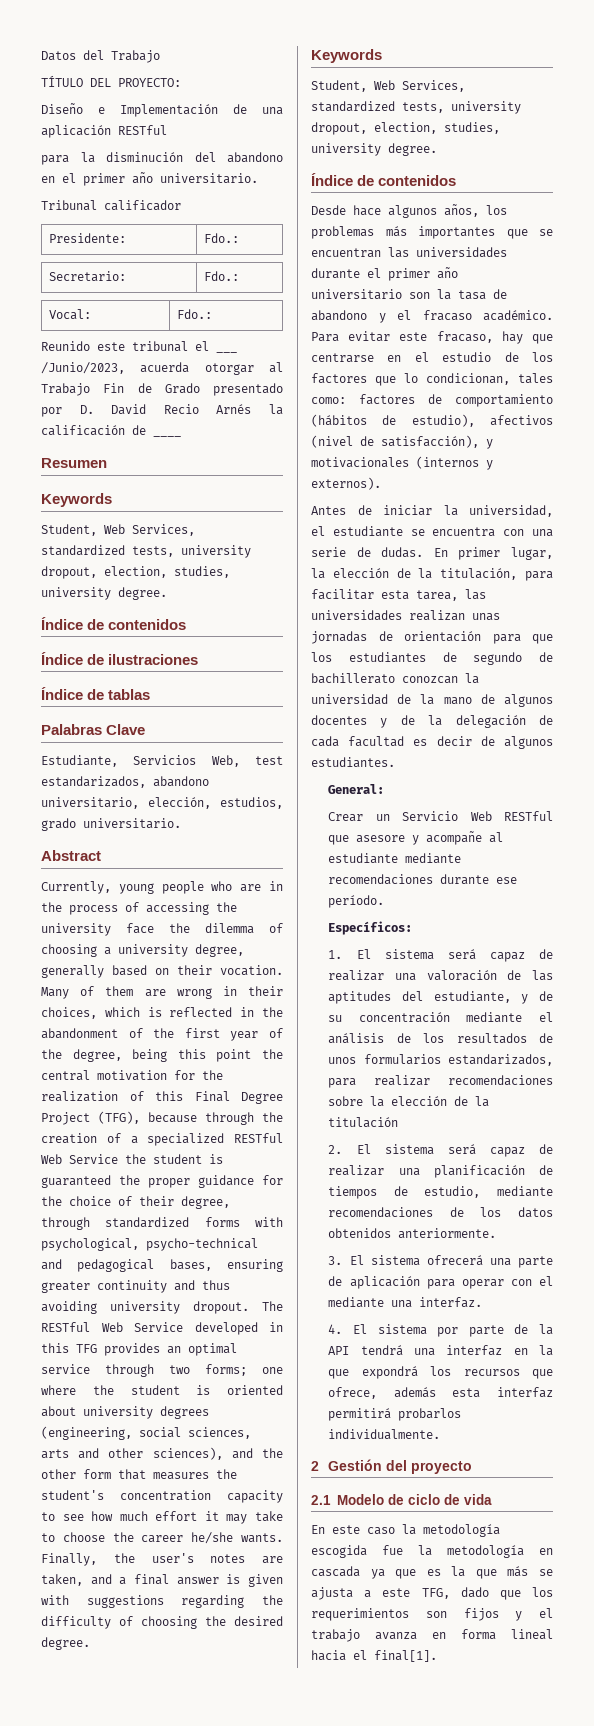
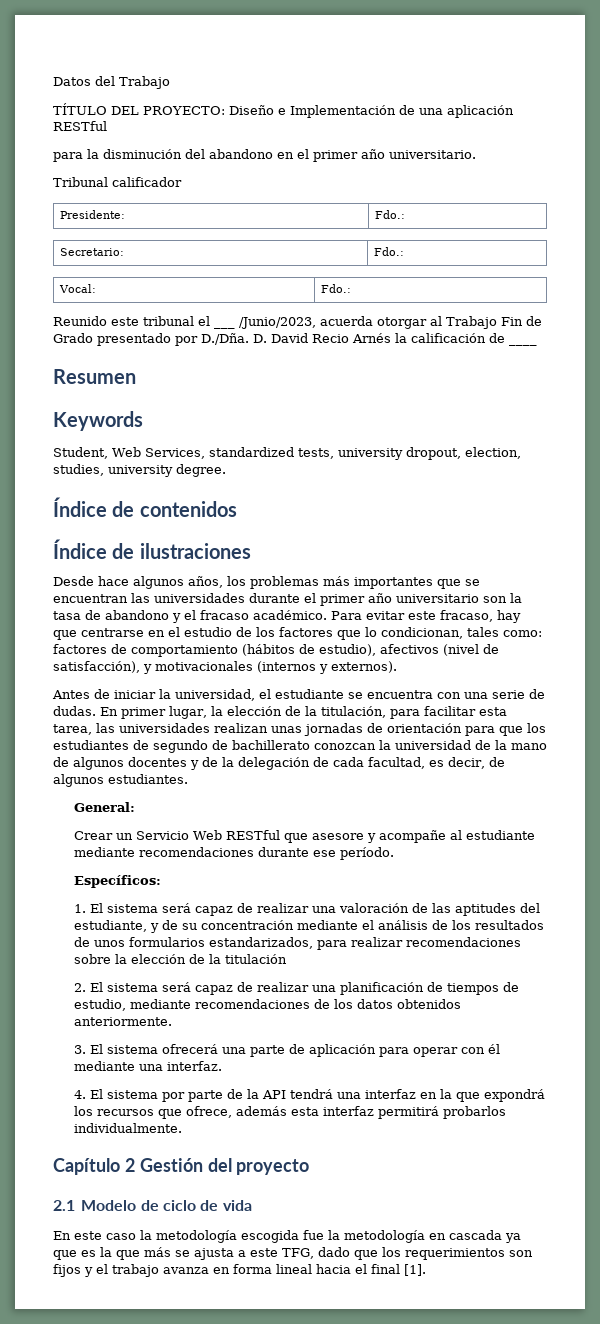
(181, 82) // -> (225, 110) none
(62, 412) none -> [201,333,249,345] D./Dña.
[41,687,151,700] [41,724,146,735] [41,755,283,767] [41,776,209,788] [41,797,283,809] [41,818,181,831] [41,850,101,861] [41,881,283,894] [41,902,237,915] [41,923,283,936] [41,944,244,957] [41,965,283,978] [41,986,283,999] [41,1007,283,1019] [41,1028,283,1041] [41,1049,283,1062] [41,1070,223,1081] [41,1091,283,1104] [41,1111,283,1125] [41,1133,283,1146] [41,1154,223,1164] [41,1175,283,1188] [41,1196,230,1209] [41,1217,283,1230] [41,1238,258,1251] [41,1259,283,1272] [41,1280,230,1293] [41,1301,283,1314] [41,1322,283,1335] [41,1343,237,1356] [41,1364,283,1377] [41,1385,283,1395] [41,1406,209,1419] [41,1426,251,1440] [41,1447,283,1460] [41,1469,237,1480] [41,1490,283,1503] [41,1511,283,1524] [41,1532,283,1544] [41,1553,283,1566] [41,1574,283,1587] [41,1595,283,1608] [41,1616,283,1629] [41,1637,90,1650] [311,49,382,63] [311,80,465,92] [311,101,521,114] [311,122,500,135] [311,143,437,156] [311,173,457,186] // Índice de tablas // Palabras Clave // Estudiante, Servicios Web, test estandarizados, abandono universitario, elección, estudios, grado universitario. // Abstract // Currently, young people who are in the process of accessing the university face the dilemma of choosing a university degree, generally based on their vocation. Many of them are wrong in their choices, which is reflected in the abandonment of the first year of the degree, being this point the central motivation for the realization of this Final Degree Project (TFG), because through the creation of a specialized RESTful Web Service the student is guaranteed the proper guidance for the choice of their degree, through standardized forms with psychological, psycho-technical and pedagogical bases, ensuring greater continuity and thus avoiding university dropout. The RESTful Web Service developed in this TFG provides an optimal service through two forms; one where the student is oriented about university degrees (engineering, social sciences, arts and other sciences), and the other form that measures the student's concentration capacity to see how much effort it may take to choose the career he/she wants. Finally, the user's notes are taken, and a final answer is given with suggestions regarding the difficulty of choosing the desired degree. // Keywords // Student, Web Services, standardized tests, university dropout, election, studies, university degree. // Índice de contenidos -> (251, 551) none
[348,736,472,747] facultad es decir -> [368,757,485,769] facultad, es decir,
[539,1276,553,1286] el -> [487,1044,500,1054] él
(441, 1434) none -> [53,1158,120,1175] Capítulo
[374,1650,437,1662] final[1]. -> [371,1264,426,1276] final [1].

